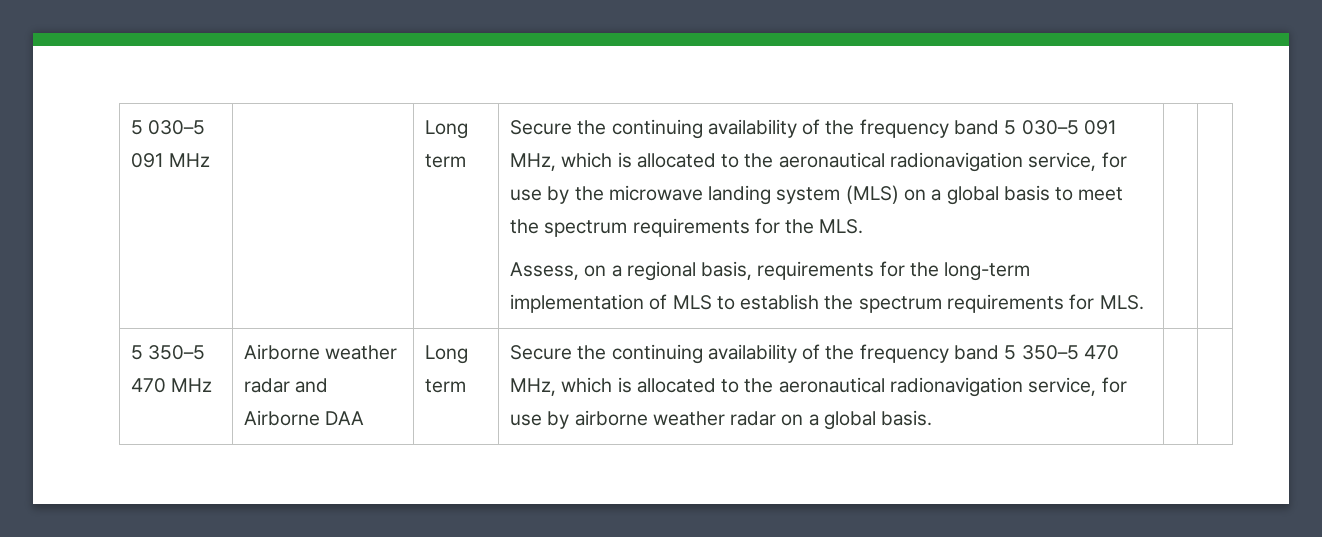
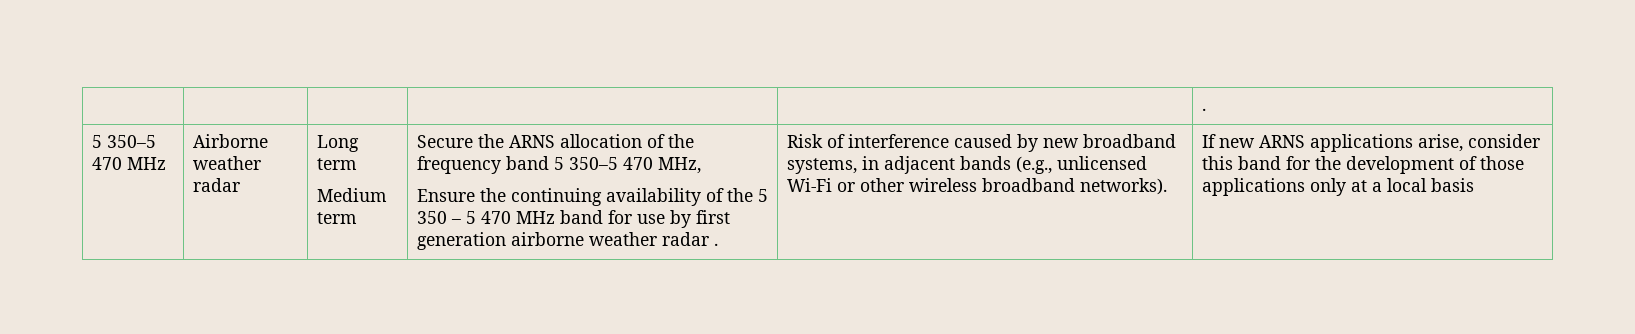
[131,120,206,135] [131,153,211,168] [425,120,469,139] [425,154,467,168] [510,119,1117,139] [510,152,1127,172] [510,185,1124,205] [510,218,864,237] [510,261,1031,281] [510,294,1144,313] 5 030–5 091 MHz | | Long term | Secure the continuing availability of the frequency band 5 030–5 091 MHz, which is allocated to the aeronautical radionavigation service, for use by the microwave landing system (MLS) on a global basis to meet the spectrum requirements for the MLS. // Assess, on a regional basis, requirements for the long-term implementation of MLS to establish the spectrum requirements for MLS. | | -> [1201,108,1206,111] | | | | | .
[295,378,329,393] [244,410,365,426] [425,345,469,364] [425,379,467,393] [510,344,797,364] and Airborne DAA | Long term | Secure the continuing availability -> [316,135,359,152] [316,158,357,170] [316,188,387,202] [316,212,357,224] [416,134,642,148] | Long term // Medium term | Secure the ARNS allocation
[561,377,1127,397] [510,411,570,429] which is allocated to the aeronautical radionavigation service, for use by -> [416,188,768,206] [416,210,730,228] [416,232,506,250] // Ensure the continuing availability of the 5 350 – 5 470 MHz band for use by first generation
[781,410,933,430] on a global basis. | | -> [713,243,718,246] [786,134,1176,152] [786,156,1147,174] [786,178,1167,195] [1201,134,1540,152] [1201,156,1524,174] [1201,178,1474,196] . | Risk of interference caused by new broadband systems, in adjacent bands (e.g., unlicensed Wi-Fi or other wireless broadband networks). | If new ARNS applications arise, consider this band for the development of those applications only at a local basis

